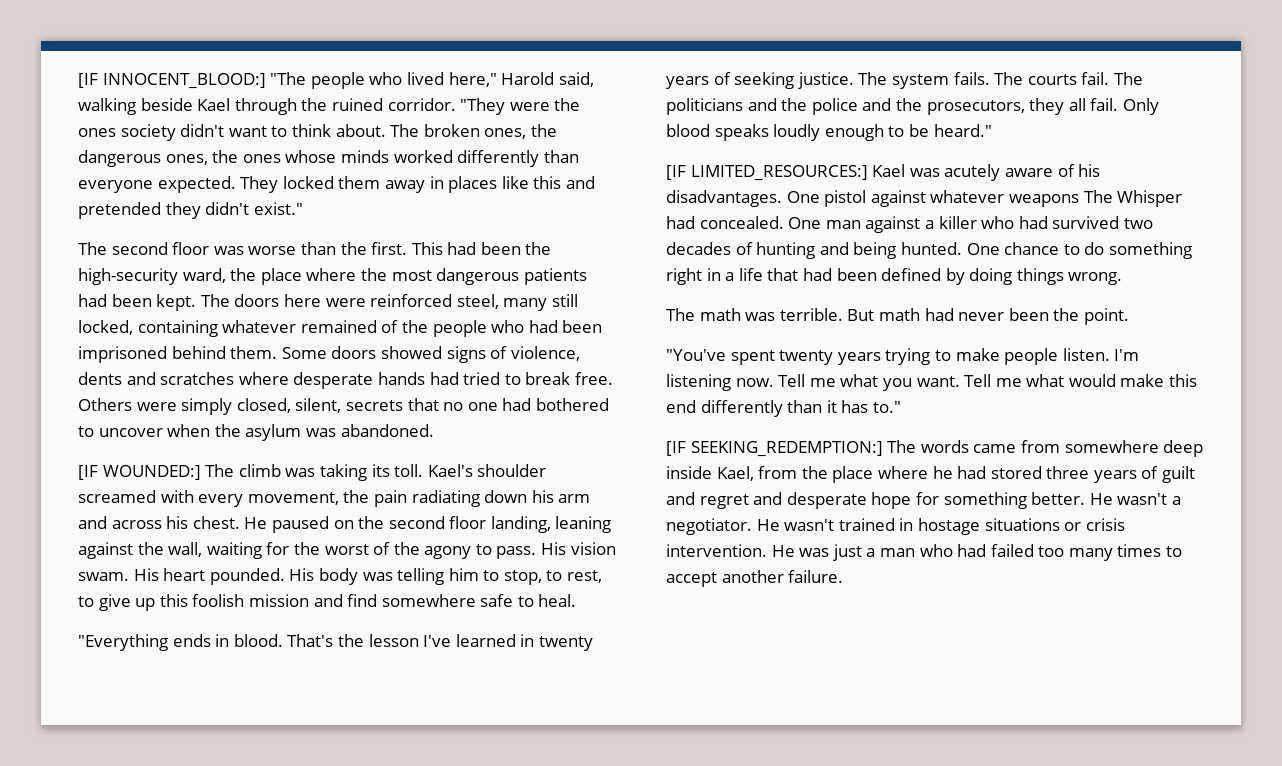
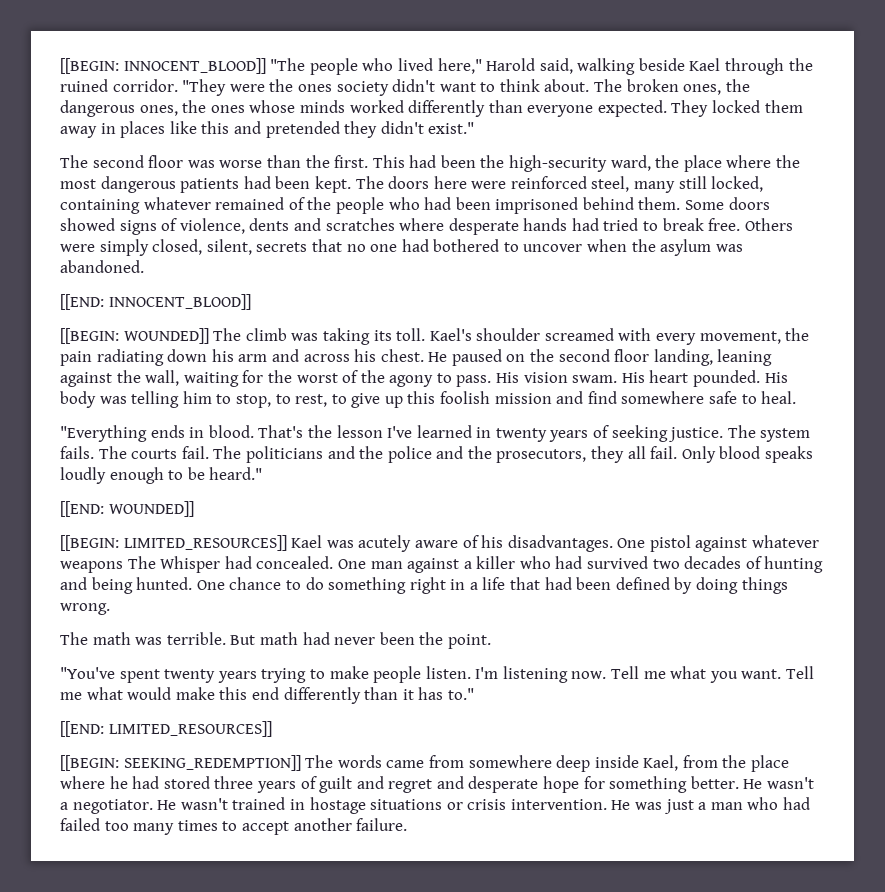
[78,73,266,89] [IF INNOCENT_BLOOD:] -> [60,58,266,74] [[BEGIN: INNOCENT_BLOOD]]
[78,465,201,480] [IF WOUNDED:] -> [60,294,251,310] [60,328,209,344] [[END: INNOCENT_BLOOD]] // [[BEGIN: WOUNDED]]
[666,165,868,181] [IF LIMITED_RESOURCES:] -> [60,501,194,517] [60,535,287,551] [[END: WOUNDED]] // [[BEGIN: LIMITED_RESOURCES]]
[666,441,883,457] [IF SEEKING_REDEMPTION:] -> [60,721,272,737] [60,755,301,771] [[END: LIMITED_RESOURCES]] // [[BEGIN: SEEKING_REDEMPTION]]

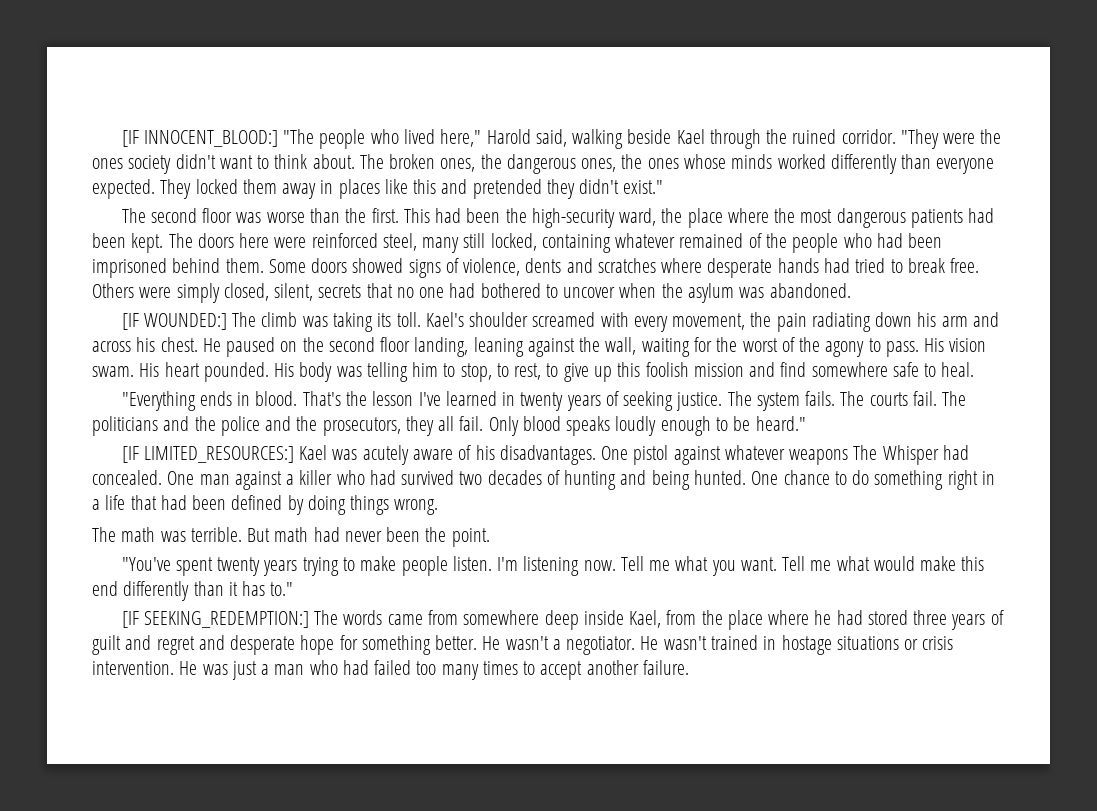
[60,58,266,74] [[BEGIN: INNOCENT_BLOOD]] -> [121,130,278,147] [IF INNOCENT_BLOOD:]
[60,294,251,310] [60,328,209,344] [[END: INNOCENT_BLOOD]] // [[BEGIN: WOUNDED]] -> [121,313,227,330] [IF WOUNDED:]
[60,501,194,517] [60,535,287,551] [[END: WOUNDED]] // [[BEGIN: LIMITED_RESOURCES]] -> [121,446,294,463] [IF LIMITED_RESOURCES:]
[60,721,272,737] [60,755,301,771] [[END: LIMITED_RESOURCES]] // [[BEGIN: SEEKING_REDEMPTION]] -> [121,611,309,628] [IF SEEKING_REDEMPTION:]

